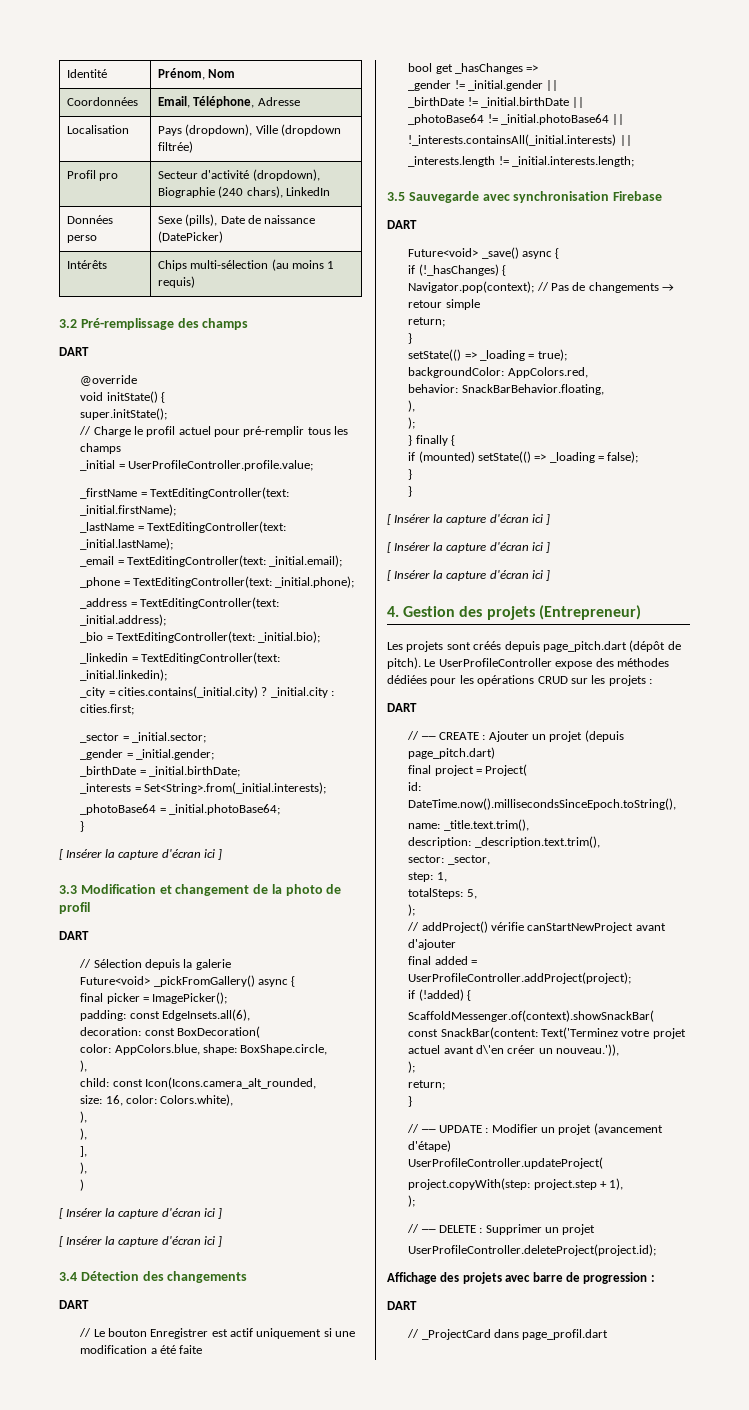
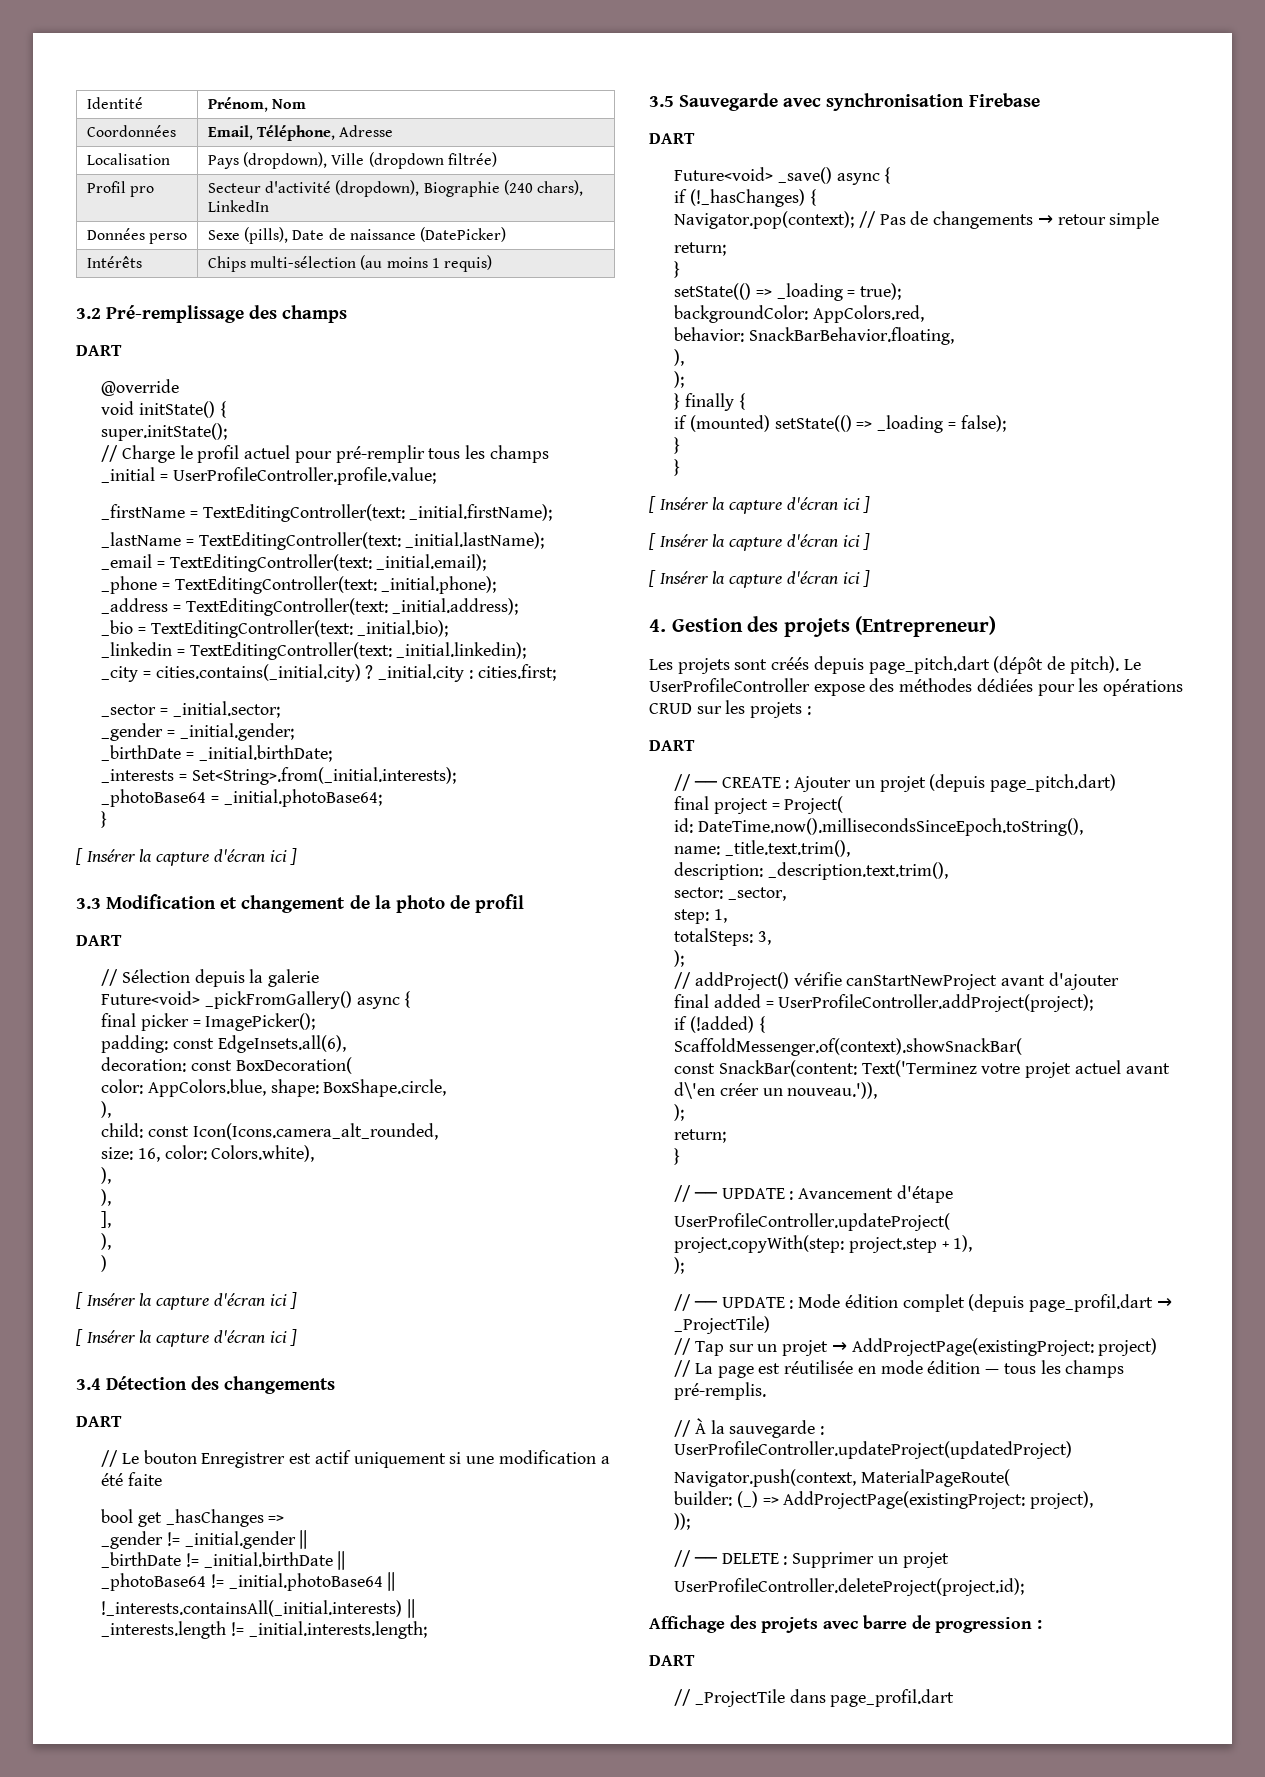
[466,889,477,899] 5, -> [757,931,771,945] 3,
[491,1123,663,1135] [408,1140,452,1152] Modifier un projet (avancement d'étape) -> [798,1185,953,1203] Avancement d'étape
(416, 1201) none -> [674,1294,1172,1312] [674,1316,771,1334] [674,1338,1158,1356] [674,1360,1125,1378] [674,1382,767,1400] [674,1418,825,1438] [674,1441,1073,1459] [674,1469,1010,1487] [674,1491,1094,1509] [674,1513,691,1530] // // ── UPDATE : Mode édition complet (depuis page_profil.dart → _ProjectTile) // // Tap sur un projet → AddProjectPage(existingProject: project) // // La page est réutilisée en mode édition — tous les champs pré-remplis. // // À la sauvegarde : UserProfileController.updateProject(updatedProject) // Navigator.push(context, MaterialPageRoute( // builder: (_) => AddProjectPage(existingProject: project), // ));
[421,1329,491,1340] _ProjectCard -> [694,1689,785,1707] _ProjectTile

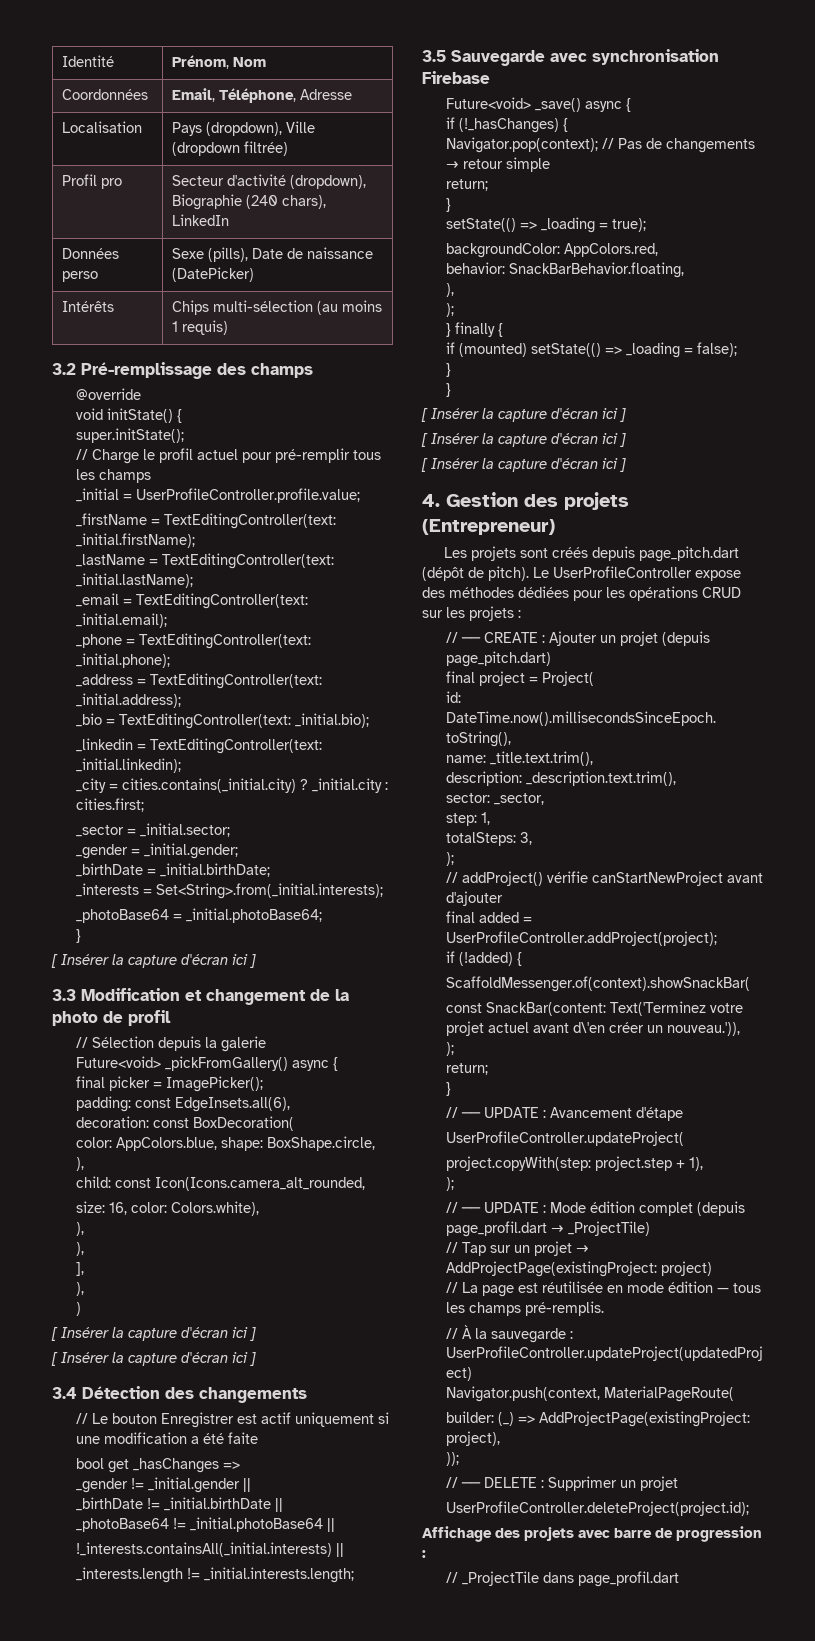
[76,345,122,356] // DART -> (313, 370) none
[76,935,122,946] // DART -> (171, 1018) none
[76,1416,122,1427] // DART -> (307, 1395) none
[649,133,695,144] // DART -> (490, 77) none
[649,740,695,751] // DART -> (521, 614) none
[649,1655,695,1666] // DART -> (426, 1554) none

